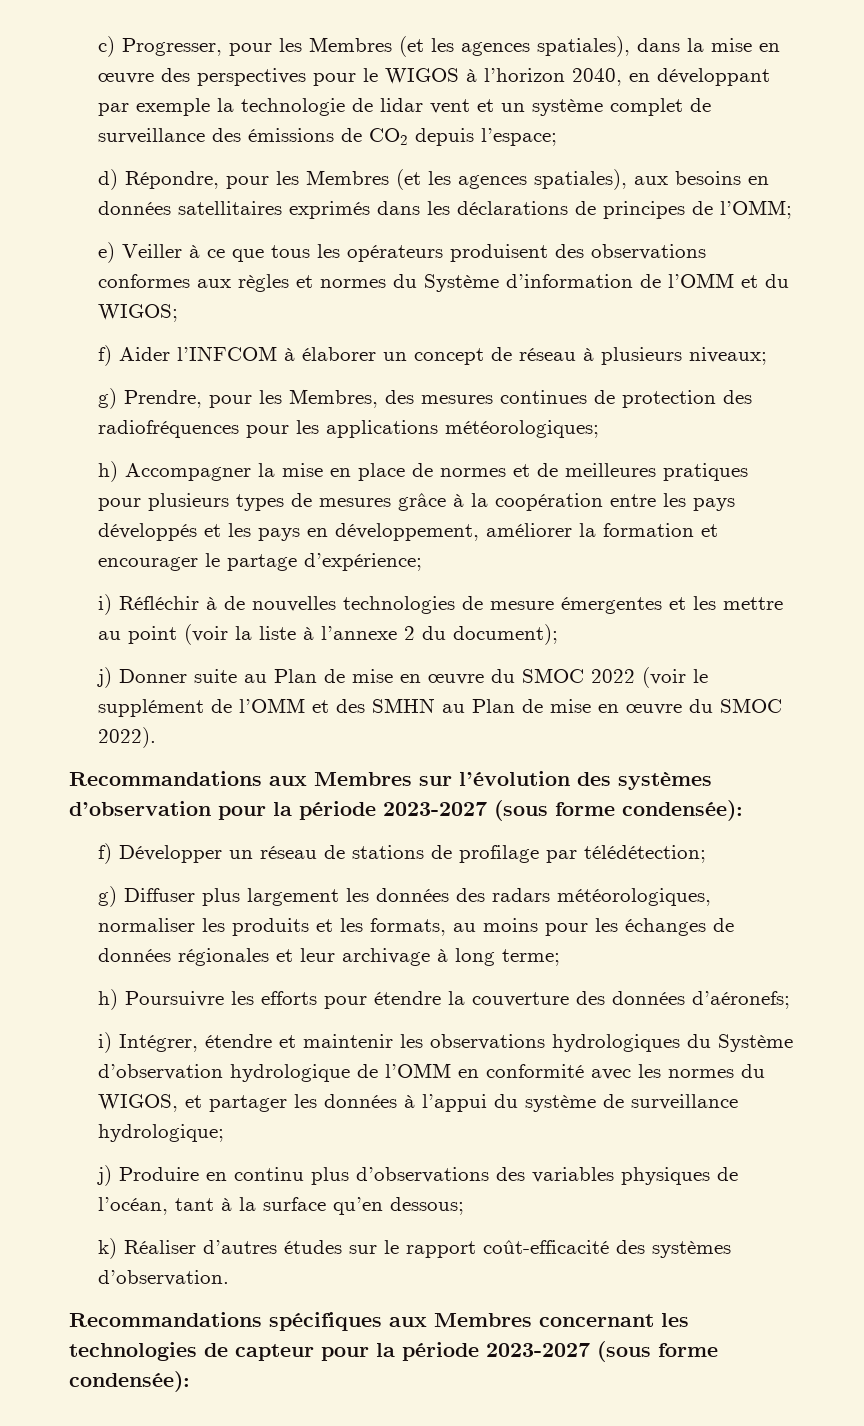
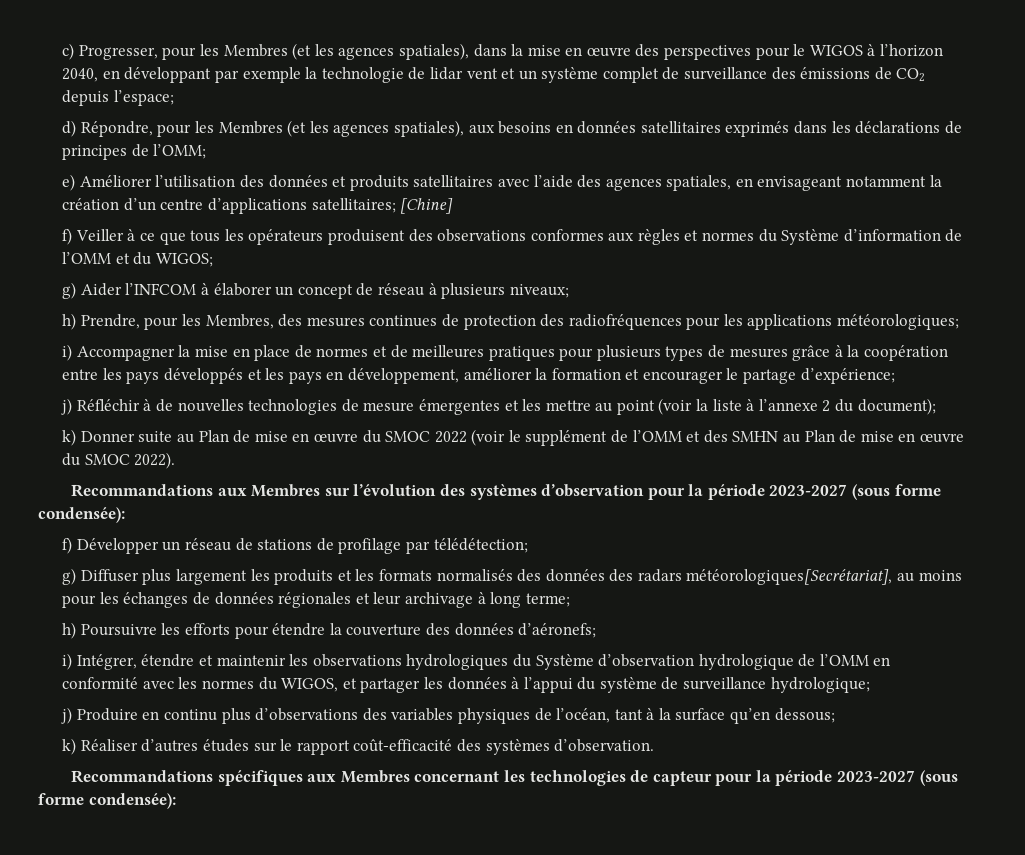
(115, 252) none -> [79,175,942,191] [62,198,454,214] [62,228,73,245] Améliorer l’utilisation des données et produits satellitaires avec l’aide des agences spatiales, en envisageant notamment la création d’un centre d’applications satellitaires; [Chine] // f)
[97,345,112,366] f) -> [62,282,77,299] g)
[97,388,117,409] g) -> [62,313,77,330] h)
[97,461,118,482] h) -> [62,344,73,361] i)
[97,594,112,615] i) -> [61,398,73,415] j)
[96,667,112,688] j) -> [62,429,77,446] k)
[375,888,711,906] [97,918,446,936] données des radars météorologiques, normaliser les produits et les formats, -> [274,569,893,585] produits et les formats normalisés des données des radars météorologiques[Secrétariat],

